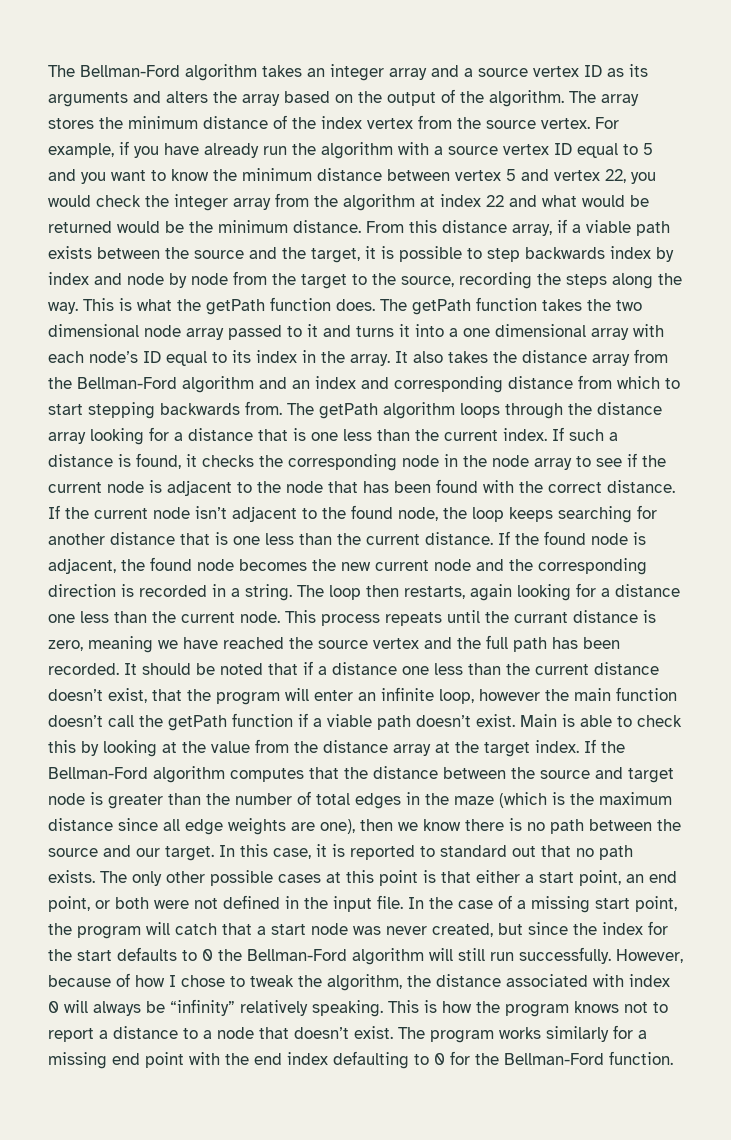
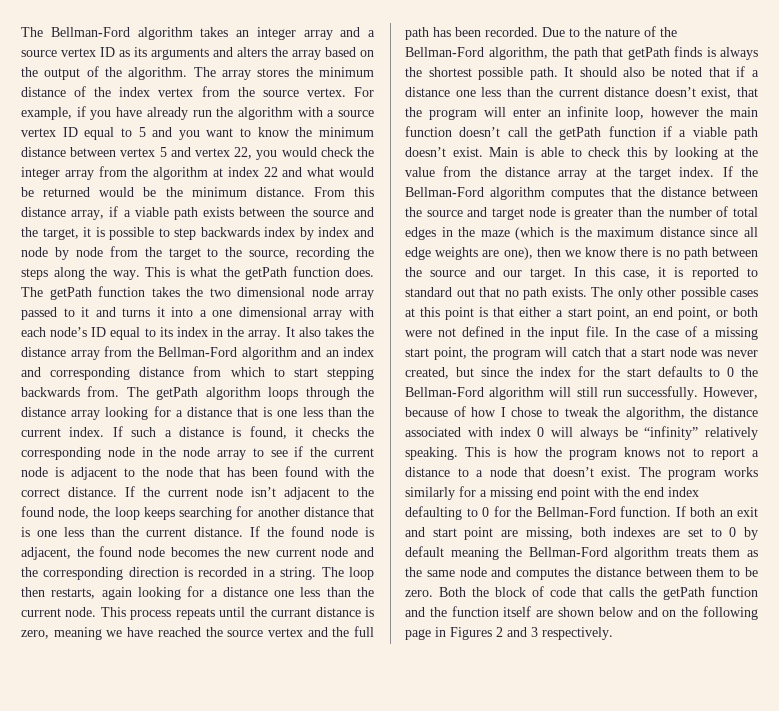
(119, 669) none -> [542,26,677,37] [405,46,758,60] [405,67,558,80] Due to the nature of the Bellman-Ford algorithm, the path that getPath finds is always the shortest possible path.
(191, 669) none -> [623,67,646,77] also
(673, 1058) none -> [675,506,758,517] [405,527,758,540] [405,546,758,560] [405,567,758,580] [405,586,758,600] [405,606,758,620] [405,627,613,640] If both an exit and start point are missing, both indexes are set to 0 by default meaning the Bellman-Ford algorithm treats them as the same node and computes the distance between them to be zero. Both the block of code that calls the getPath function and the function itself are shown below and on the following page in Figures 2 and 3 respectively.

